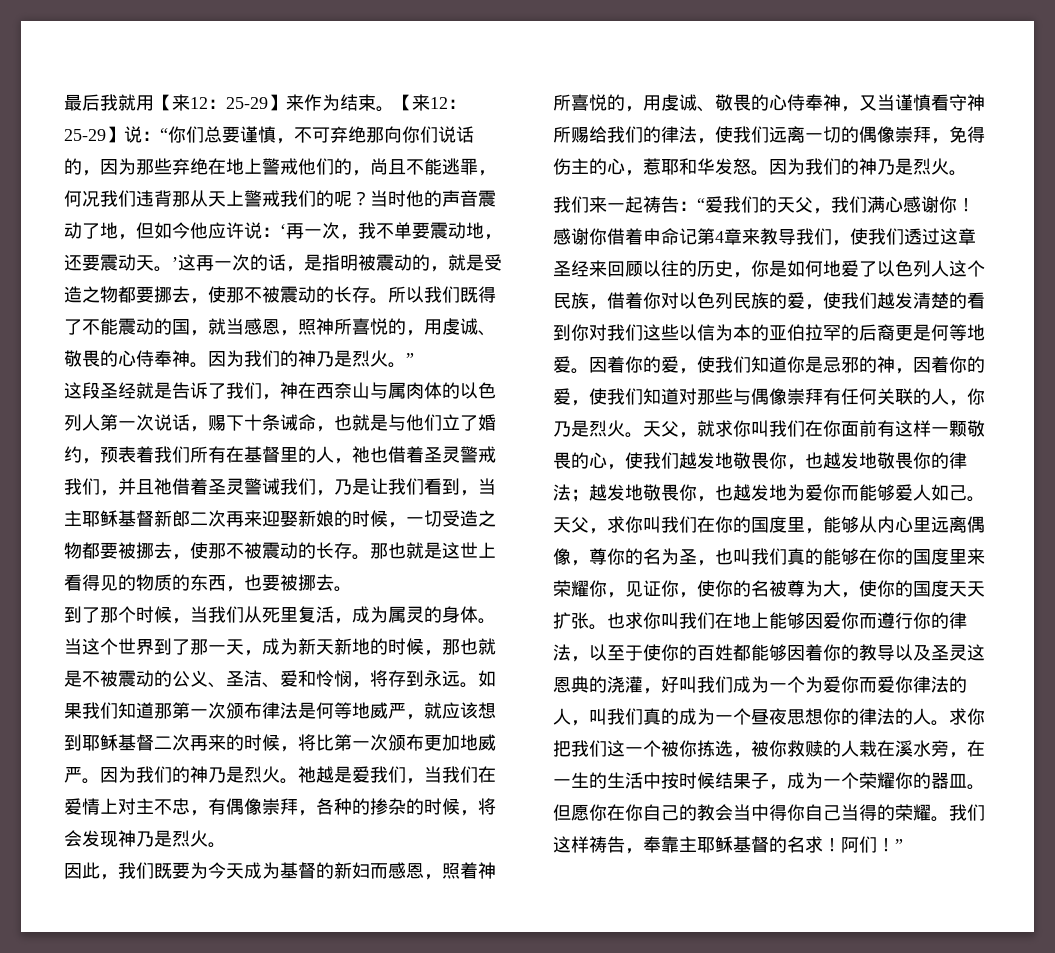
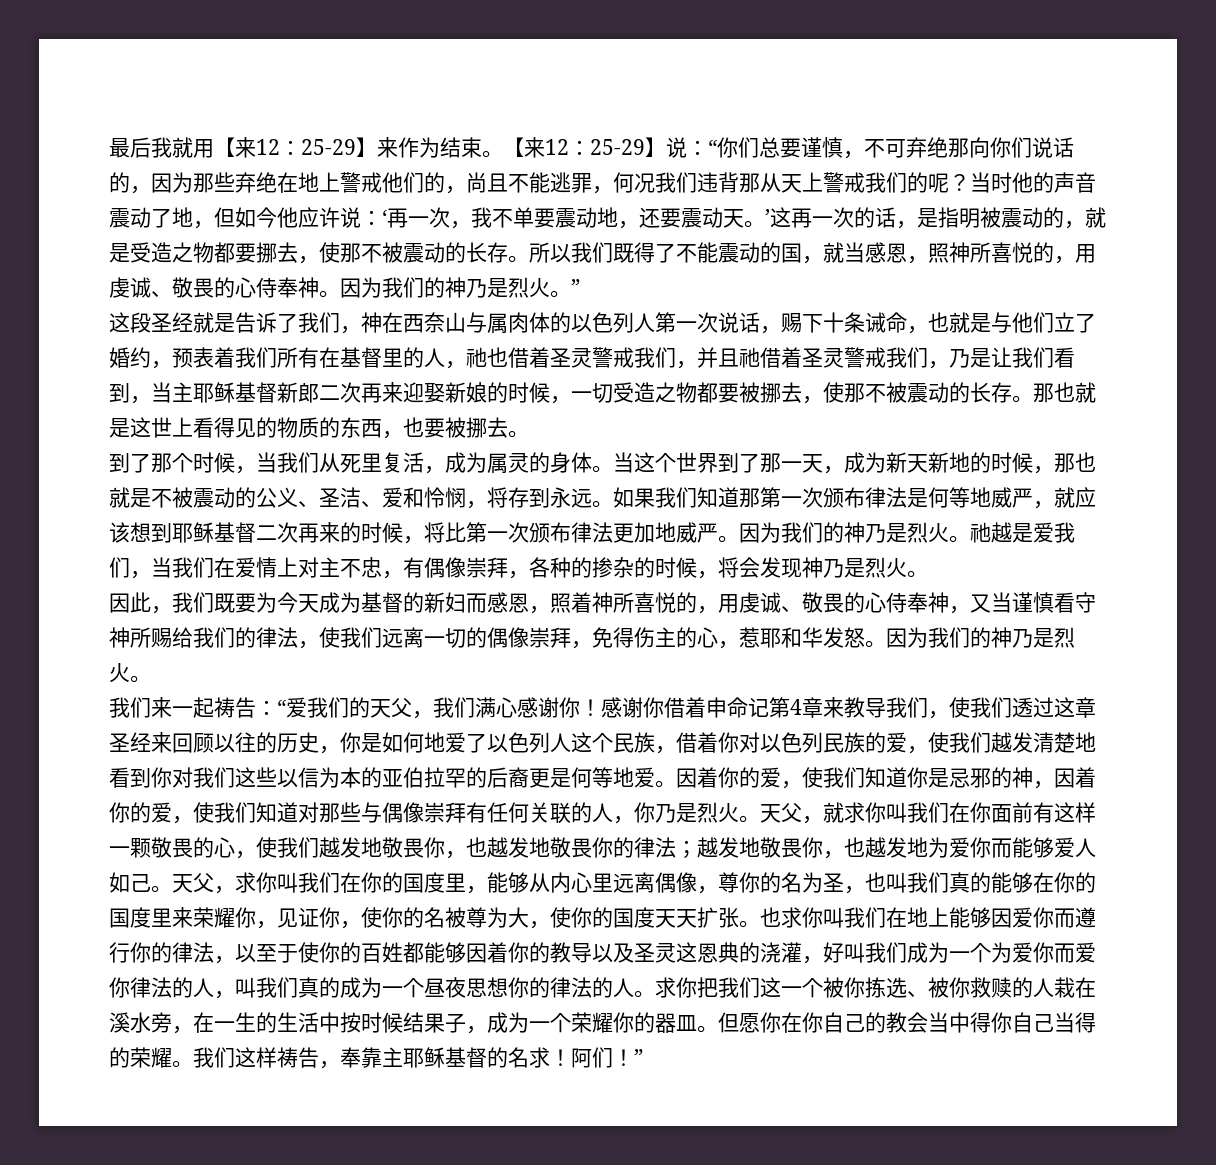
[262,478,280,495] 诫 -> [865,347,886,368] 戒
(424, 742) none -> [571,522,613,543] 律法
[949,292,967,309] 的 -> [1075,732,1096,752] 地
[733,752,751,758] ， -> [907,991,928,997] 、

